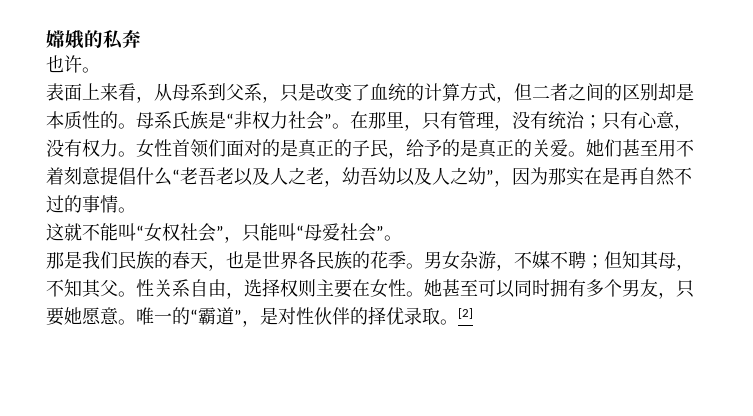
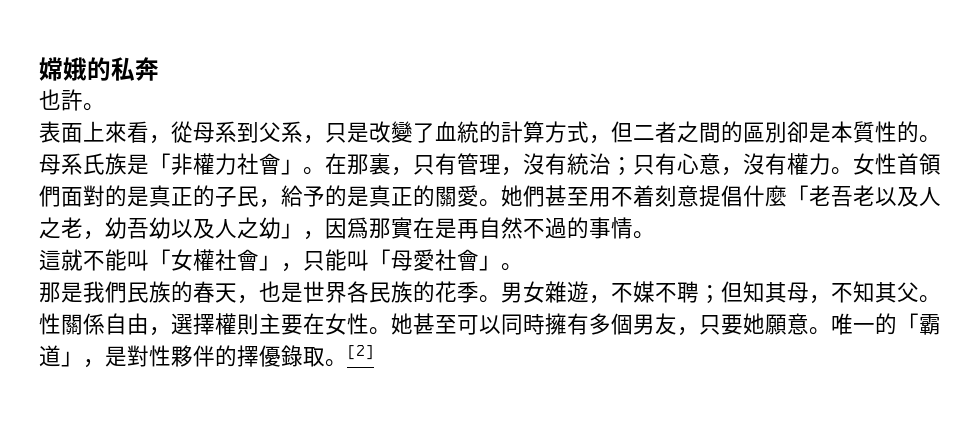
[64,55,82,73] 许 -> [61,89,83,111] 許
[100,83,172,103] 来看，从 -> [105,121,193,144] 來看，從
[334,83,442,101] 变了血统的计 -> [391,121,523,143] 變了血統的計
[586,83,694,101] [46,111,404,130] 间的区别却是本质性的。母系氏族是“非权力社会”。在那里 -> [699,121,941,143] [39,153,391,175] 間的區別卻是本質性的。母系氏族是「非權力社會」。在那裏
[512,111,566,129] 没有统 -> [523,153,589,175] 沒有統
[46,139,100,157] 没有权 -> [743,153,809,175] 沒有權
[190,139,262,158] 领们面对 -> [919,153,941,175] [39,185,105,207] 領們面對
[406,139,424,157] 给 -> [281,185,303,207] 給
[532,139,622,157] 关爱。她们 -> [435,185,545,207] 關愛。她們
[154,167,180,186] 么“ -> [765,185,809,207] 麼「
[486,167,584,187] ”，因为那实 -> [281,217,413,240] 」，因爲那實
[46,195,64,213] 过 -> [545,217,567,239] 過
[46,223,64,241] 这 -> [39,249,61,271] 這
[136,223,384,243] “女权社会”，只能叫“母爱社会” -> [149,249,501,272] 「女權社會」，只能叫「母愛社會」
[100,251,118,269] 们 -> [105,281,127,303] 們
[460,251,496,269] 杂游 -> [545,281,589,303] 雜遊
[154,278,316,299] 关系自由，选择权则 -> [61,313,259,336] 關係自由，選擇權則
[532,279,622,297] 时拥有多个 -> [523,313,633,335] 時擁有多個
[82,307,101,325] 愿 -> [765,314,787,335] 願
[190,306,422,327] “霸道”，是对性伙伴的择优录 -> [897,313,941,335] [39,345,303,368] 「霸道」，是對性夥伴的擇優錄

